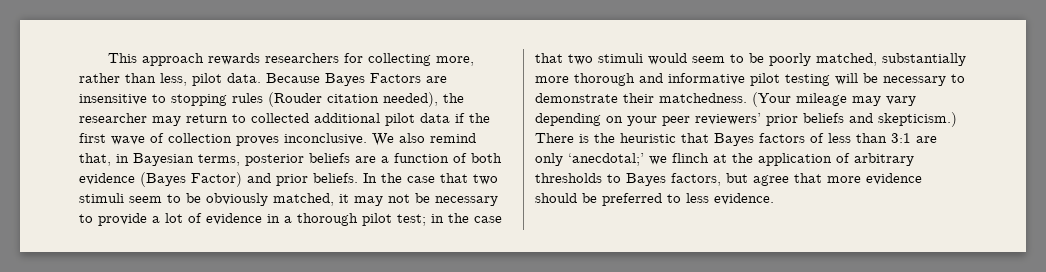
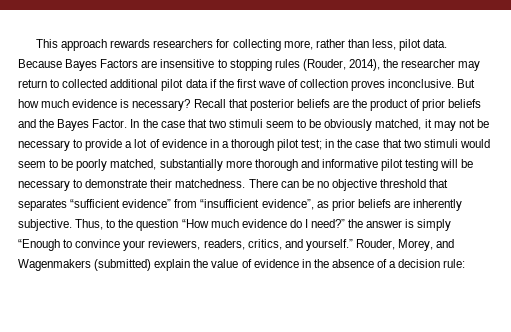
[268,92,438,107] (Rouder citation needed), -> [302,59,380,71] (Rouder, 2014),
[372,133,476,146] [79,153,502,166] [79,172,358,187] We also remind that, in Bayesian terms, posterior beliefs are a function of both evidence (Bayes Factor) and prior beliefs. -> [457,79,476,88] [18,99,482,111] [18,119,128,131] But how much evidence is necessary? Recall that posterior beliefs are the product of prior beliefs and the Bayes Factor.
[752,92,916,107] [535,112,957,127] [535,133,937,146] [535,153,914,166] [535,173,922,186] [535,193,774,206] (Your mileage may vary depending on your peer reviewers’ prior beliefs and skepticism.) There is the heuristic that Bayes factors of less than 3:1 are only ‘anecdotal;’ we flinch at the application of arbitrary thresholds to Bayes factors, but agree that more evidence should be preferred to less evidence. -> [248,179,449,191] [18,199,463,211] [18,219,452,231] [18,239,455,251] [18,259,466,271] There can be no objective threshold that separates “sufficient evidence” from “insufficient evidence”, as prior beliefs are inherently subjective. Thus, to the question “How much evidence do I need?” the answer is simply “Enough to convince your reviewers, readers, critics, and yourself.” Rouder, Morey, and Wagenmakers (submitted) explain the value of evidence in the absence of a decision rule:

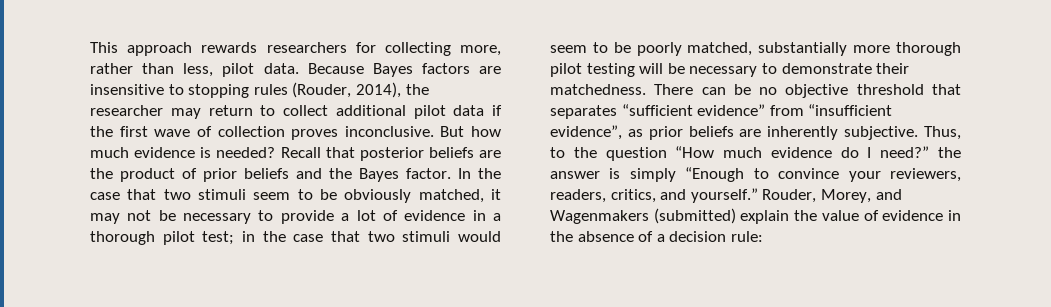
[100,59,139,68] Factors -> [421,63,470,74] factors
[62,79,108,88] collected -> [283,105,328,116] collect
[132,99,191,111] necessary? -> [216,147,276,158] needed?
[92,119,128,128] Factor. -> [406,168,451,179] factor.
[300,159,378,168] and informative -> (961, 49) none

